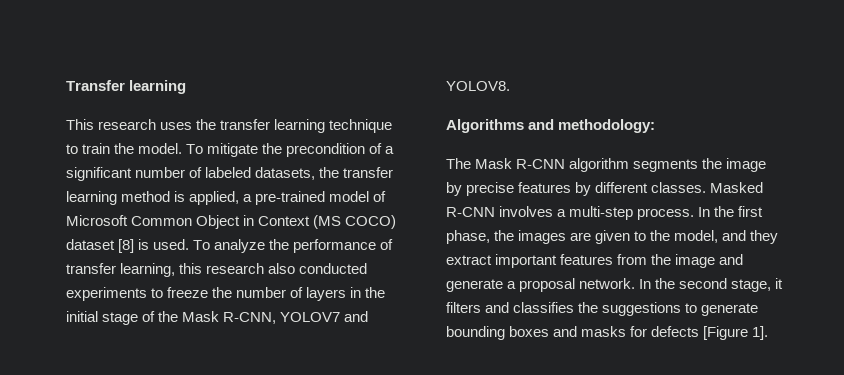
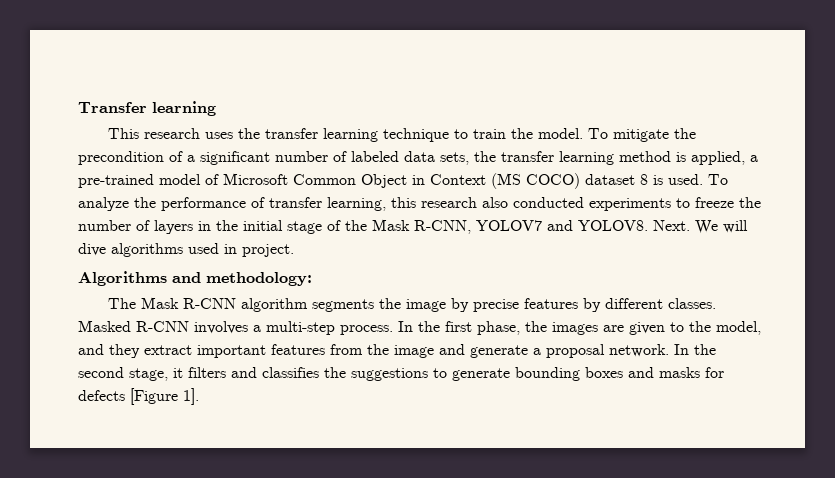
[255,167,316,180] datasets, -> [404,151,469,165] data sets,
[118,239,135,253] [8] -> [640,174,648,185] 8
(510, 86) none -> [653,220,748,234] [78,243,294,257] Next. We will dive algorithms used in project.

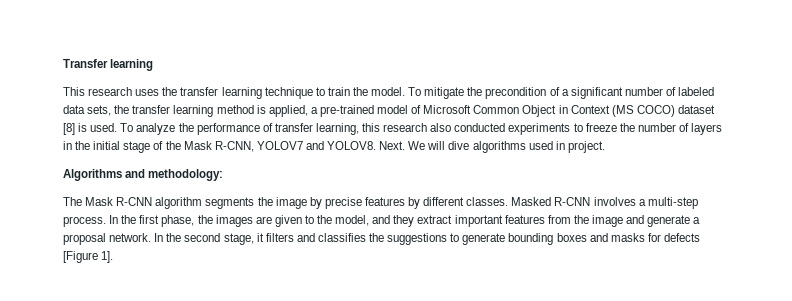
[640,174,648,185] 8 -> [63,123,75,135] [8]

